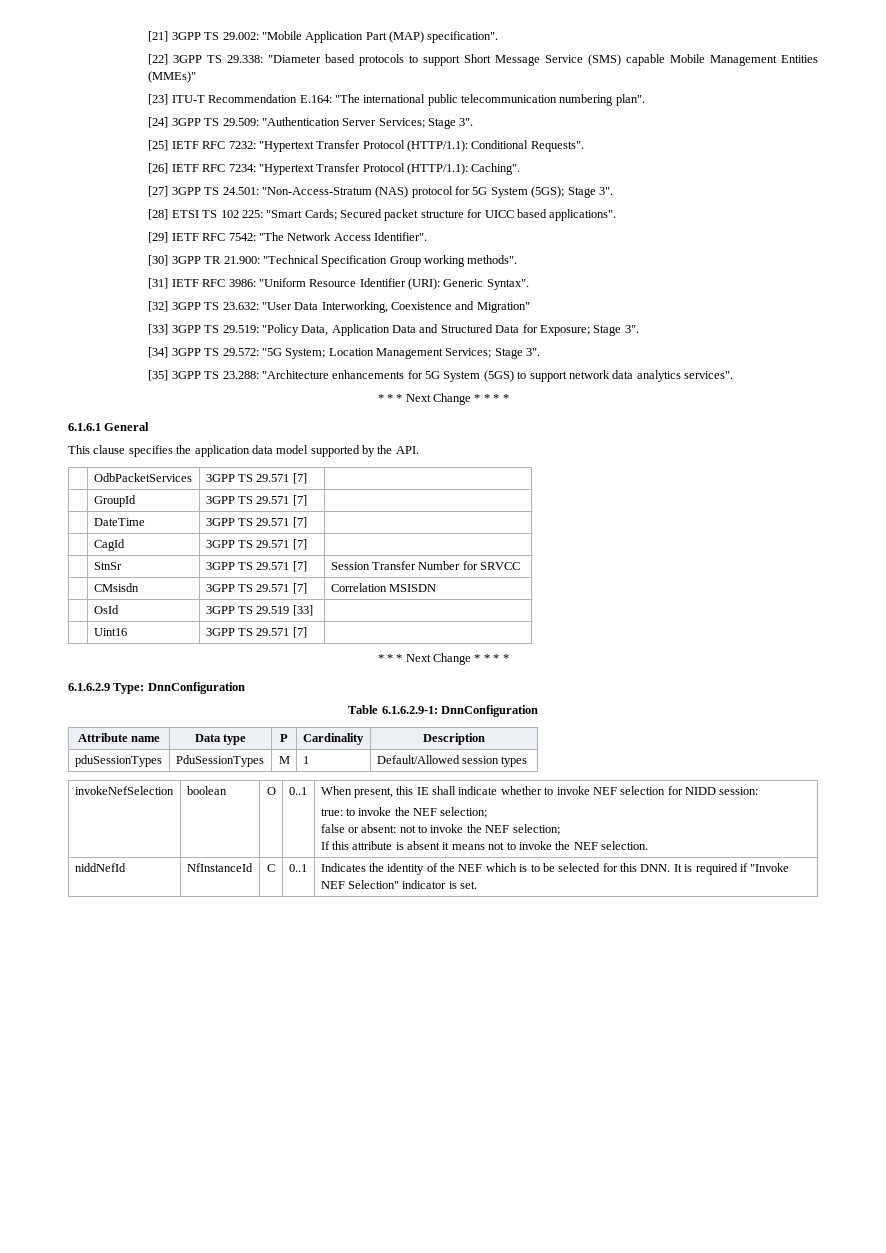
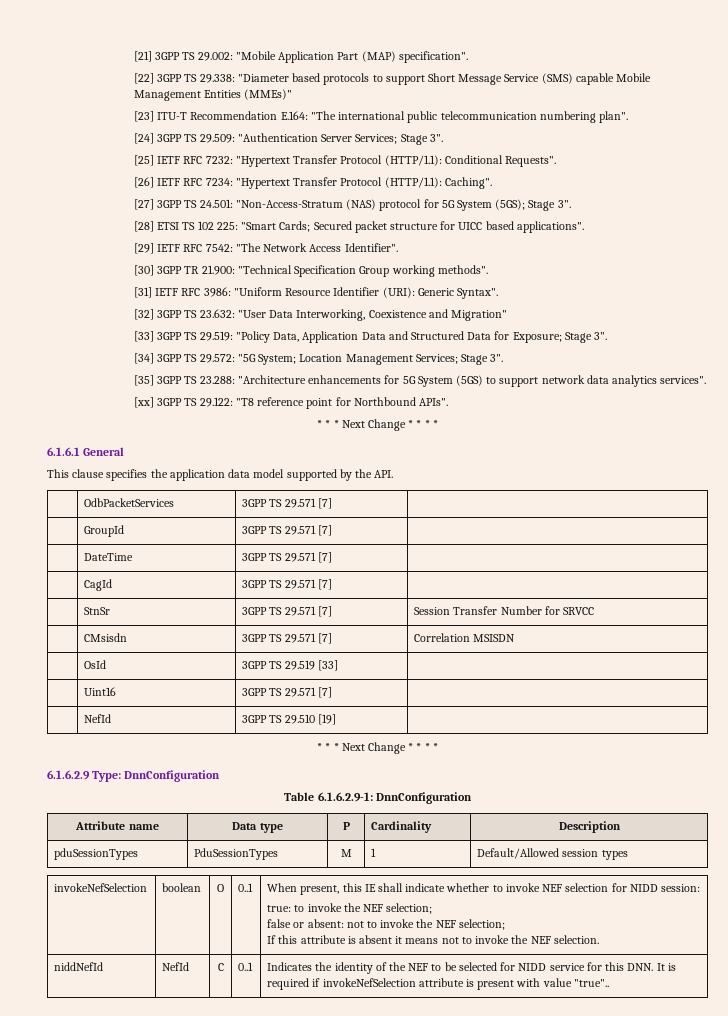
(734, 375) none -> [133,397,448,409] // [xx] 3GPP TS 29.122: "T8 reference point for Northbound APIs".
(307, 632) none -> [84,714,112,723] [242,714,336,725] // | NefId | 3GPP TS 29.510 [19] |
[186,863,253,872] NfInstanceId -> [162,962,190,971] NefId
[485,863,528,872] which is -> (429, 967) none
(618, 867) none -> [518,962,602,971] NIDD service for
[750,863,790,872] [320,880,478,889] "Invoke NEF Selection" indicator is set. -> [322,978,609,990] invokeNefSelection attribute is present with value "true"..

